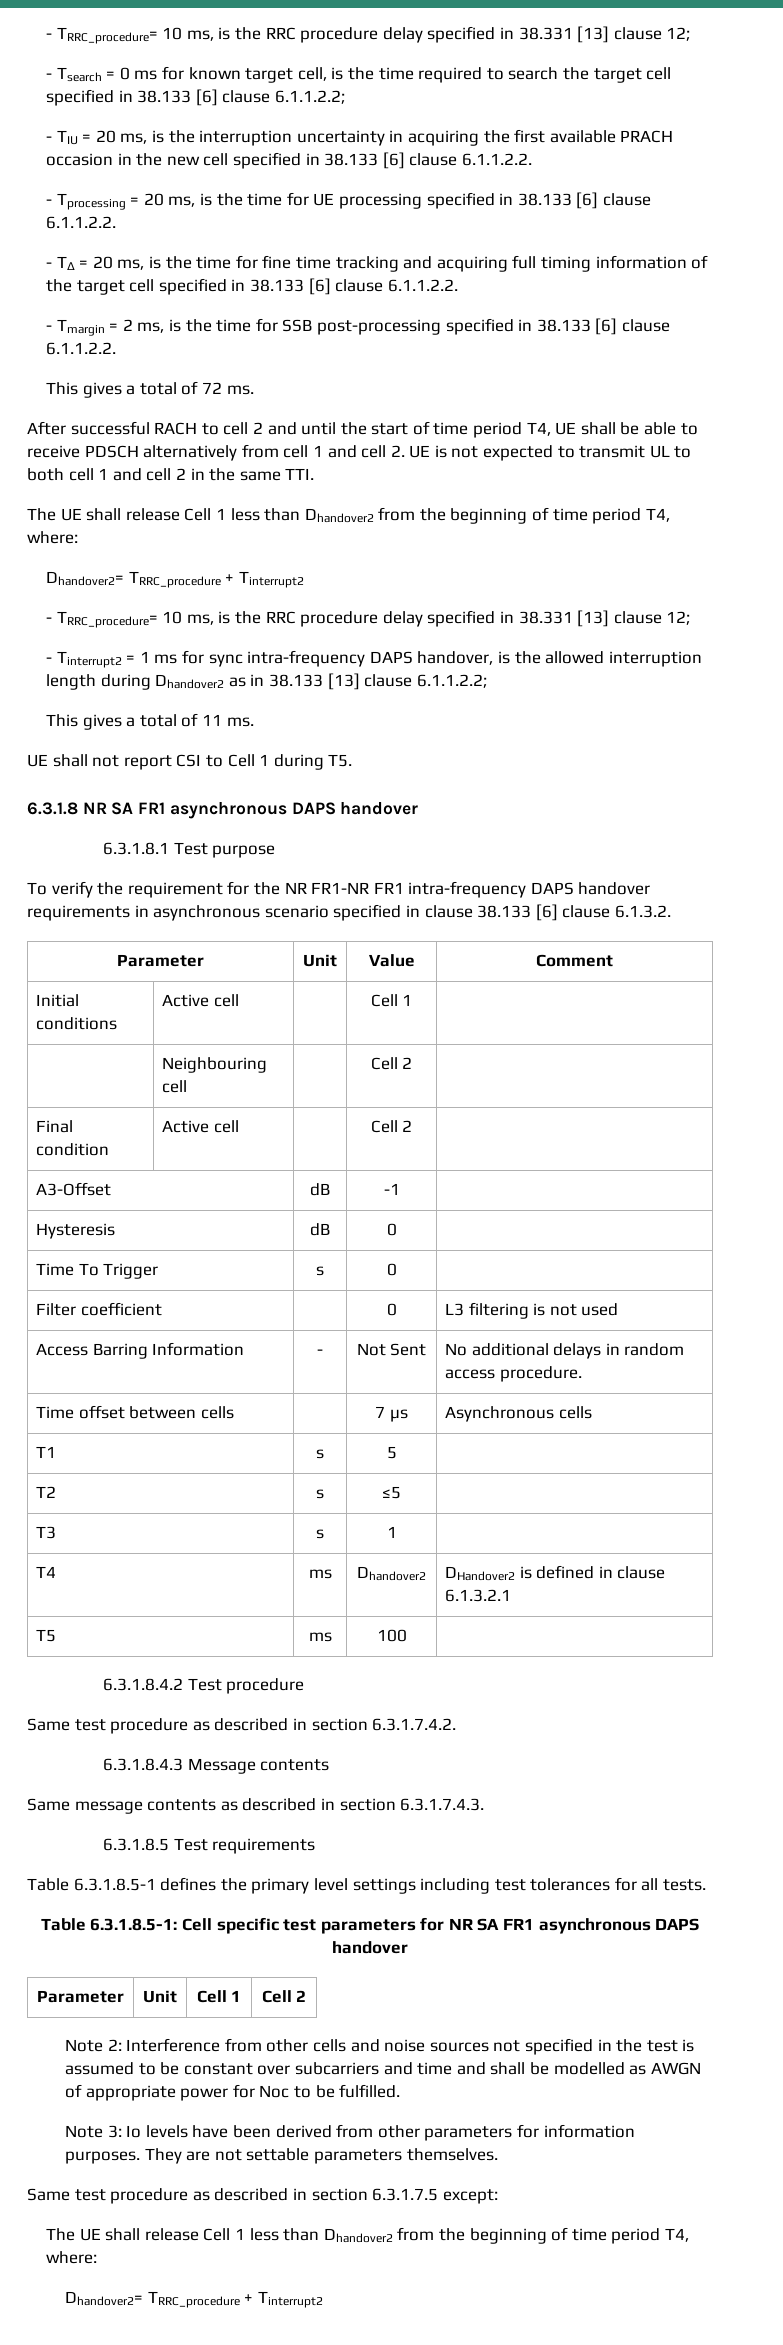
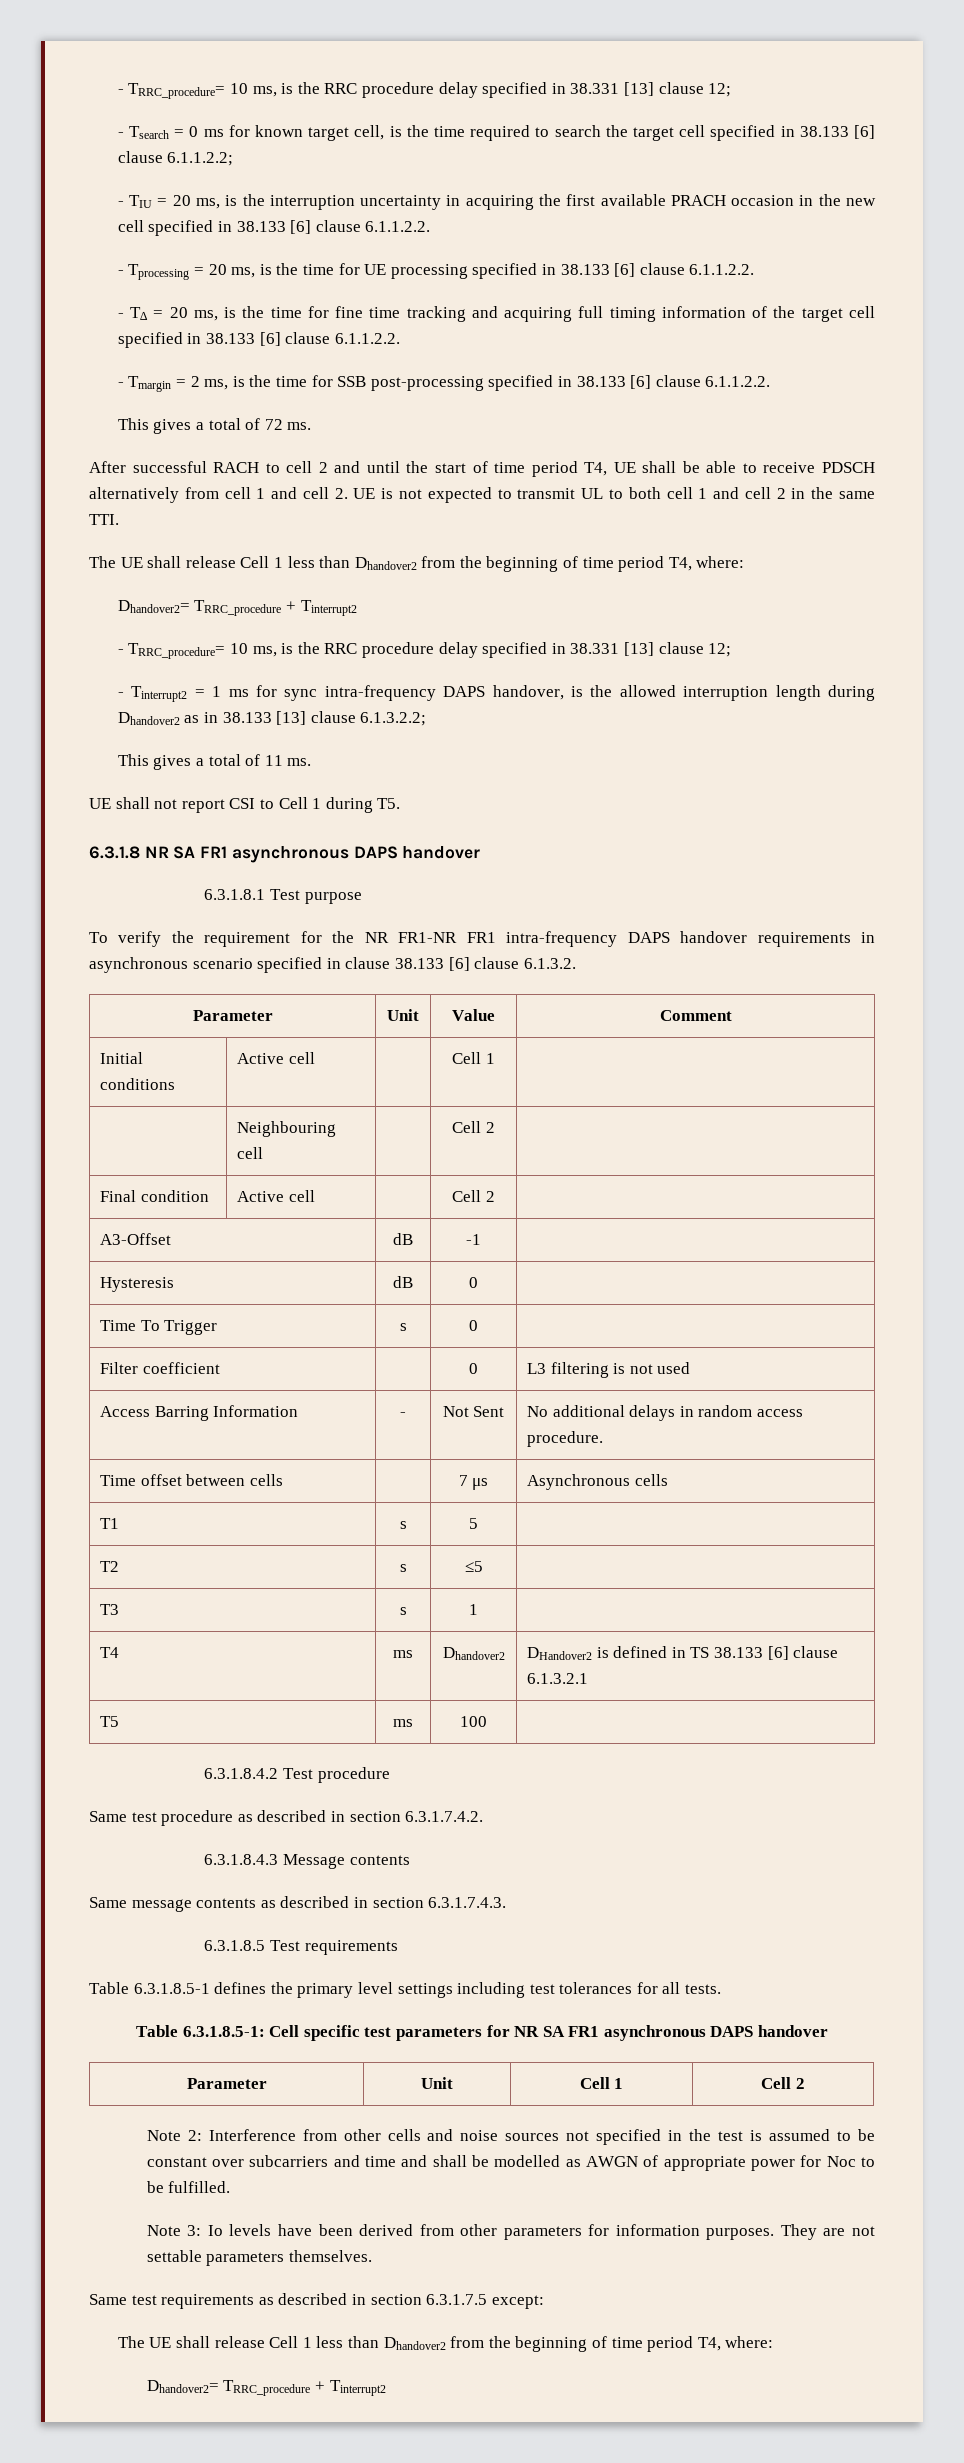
[416,674,487,688] 6.1.1.2.2; -> [360,712,427,726] 6.1.3.2.2;
(613, 1572) none -> [690,1646,789,1660] TS 38.133 [6]
[110,2188,189,2204] procedure -> [161,2294,255,2309] requirements

